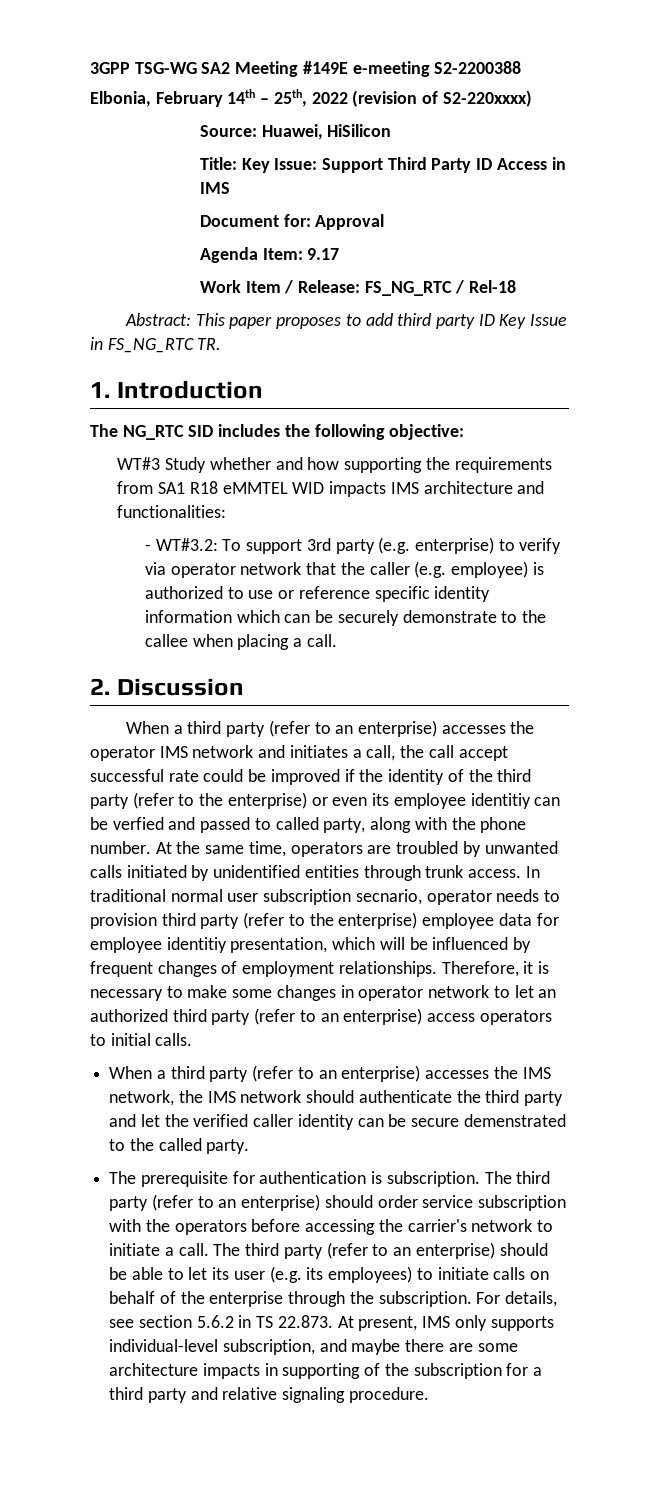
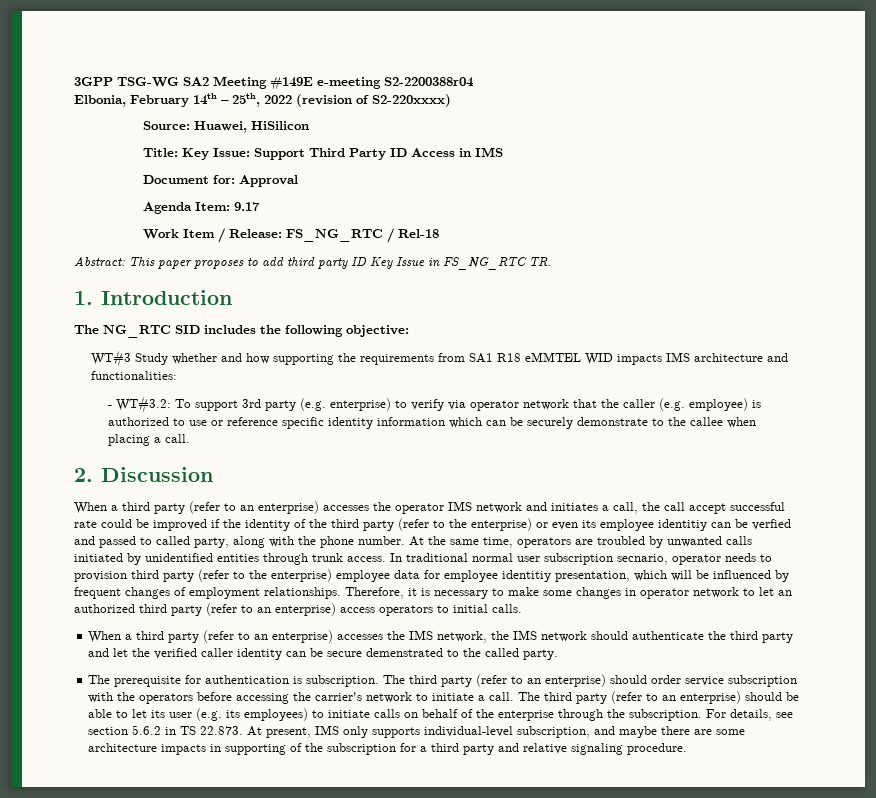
[434,61,522,74] S2-2200388 -> [384,77,474,87] S2-2200388r04

